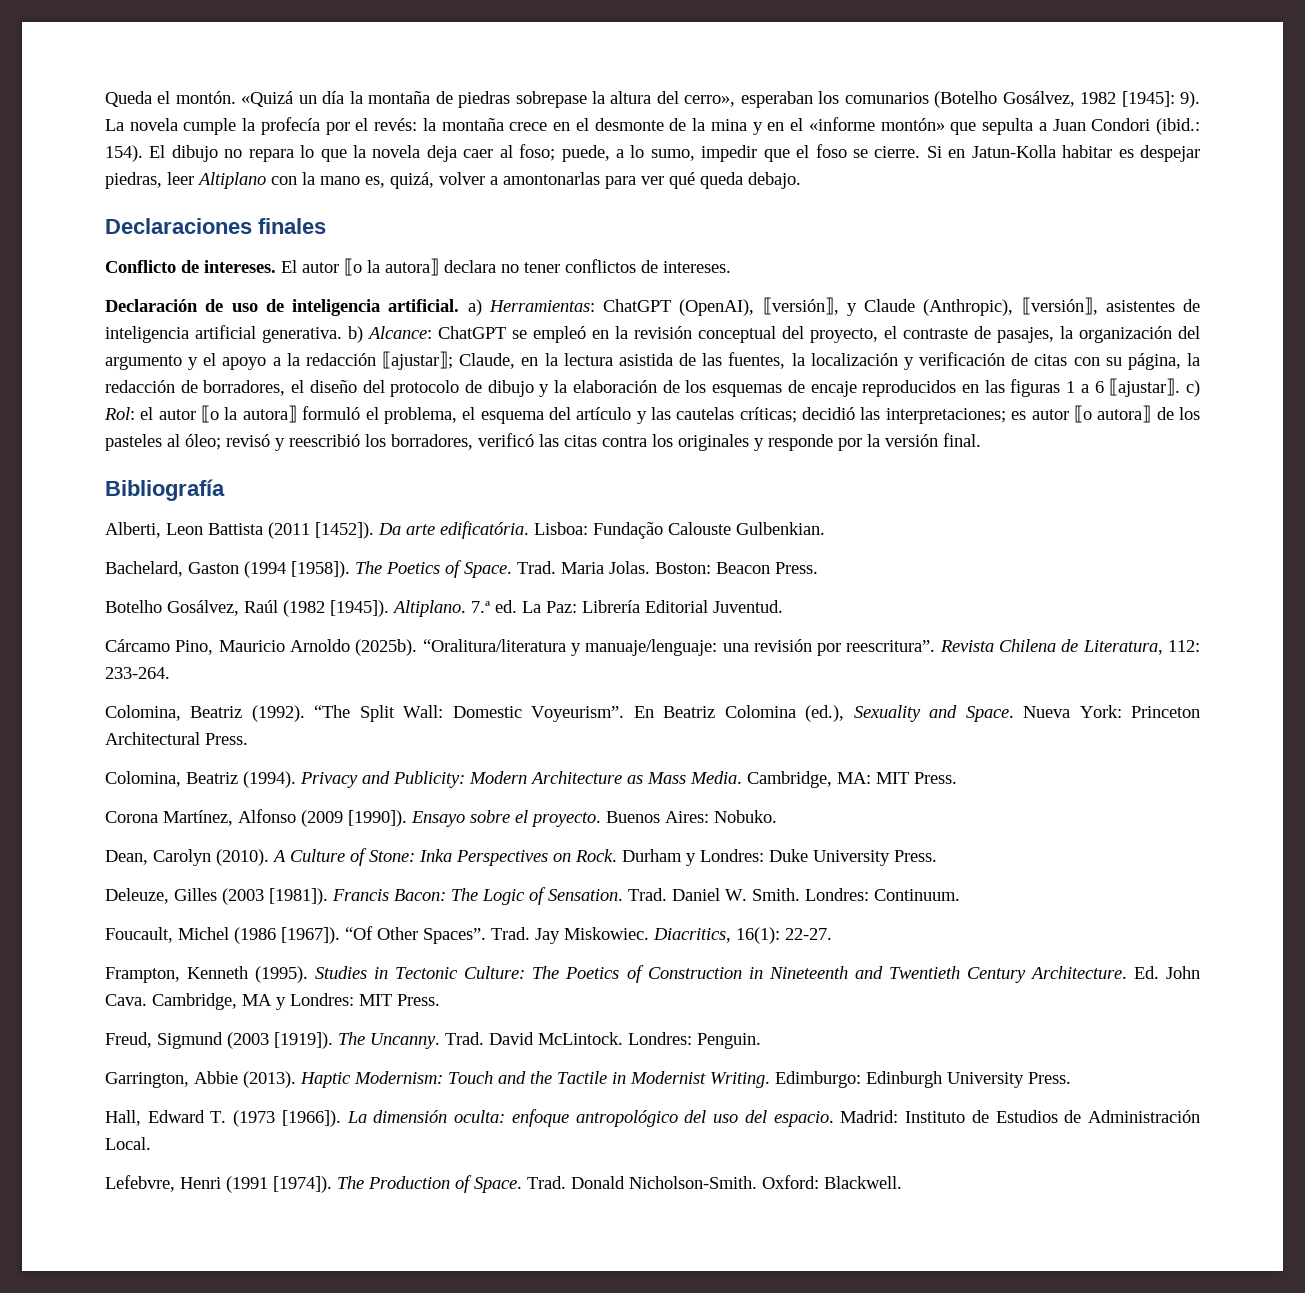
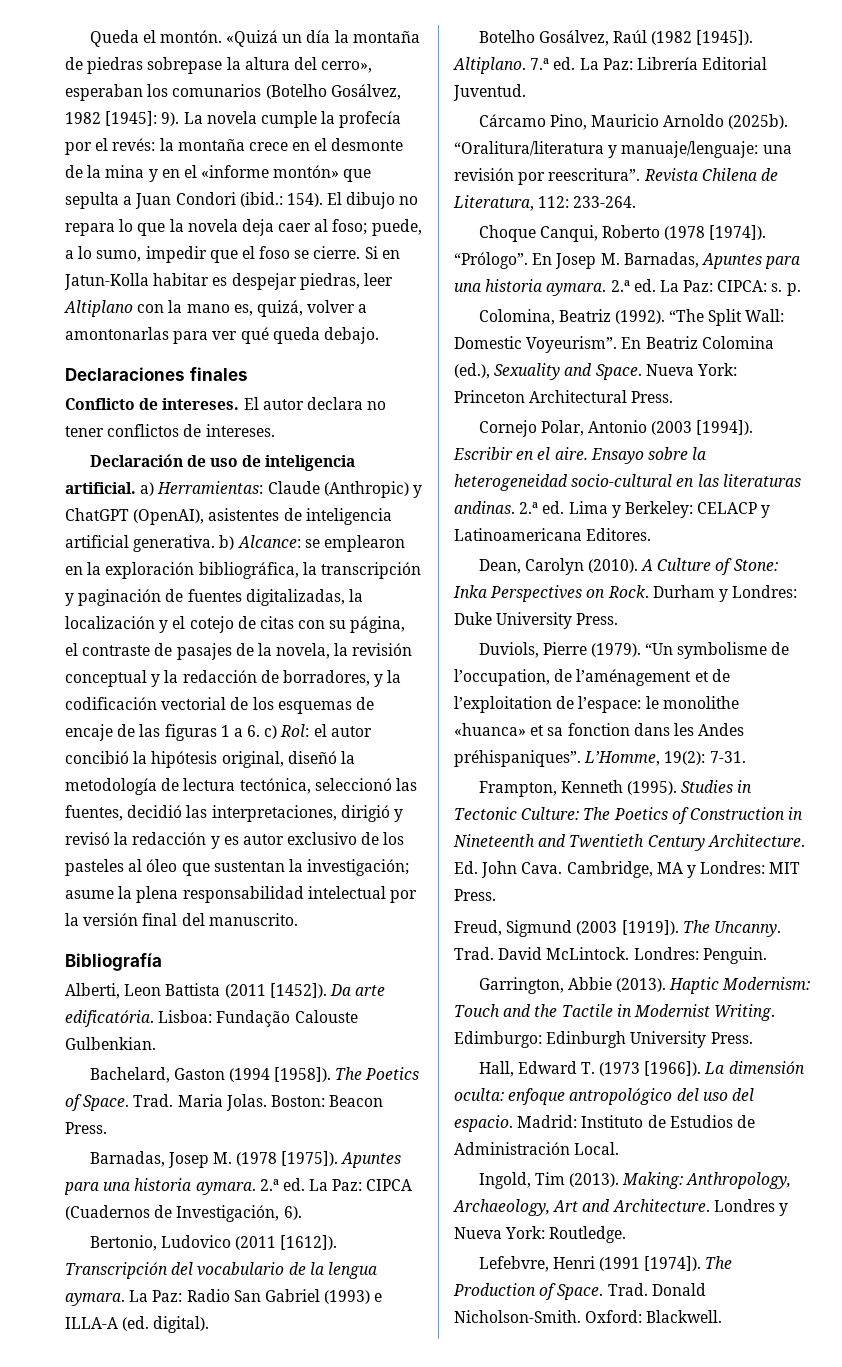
[344,258,439,276] ⟦o la autora⟧ -> (304, 404) none
[603,297,1098,316] ChatGPT (OpenAI), ⟦versión⟧, y Claude (Anthropic), ⟦versión⟧, -> [267,481,422,498] [65,508,205,525] Claude (Anthropic) y ChatGPT (OpenAI),
[438,326,1200,343] [105,351,786,370] ChatGPT se empleó en la revisión conceptual del proyecto, el contraste de pasajes, la organización del argumento y el apoyo a la redacción ⟦ajustar⟧; Claude, en la lectura asistida de las fuentes, -> [304,535,405,552] [65,562,421,579] [65,589,345,606] se emplearon en la exploración bibliográfica, la transcripción y paginación de fuentes digitalizadas,
[919,352,1006,366] verificación -> [172,616,234,633] el cotejo
[1186,353,1200,366] [105,380,657,397] la redacción de borradores, el diseño del protocolo de dibujo y la elaboración -> [65,643,413,660] [65,670,402,687] [65,697,227,710] el contraste de pasajes de la novela, la revisión conceptual y la redacción de borradores, y la codificación vectorial
[862,380,979,397] reproducidos en -> [117,724,136,737] de
[1094,378,1181,397] 6 ⟦ajustar⟧. -> [247,725,261,737] 6.
[201,405,1200,424] [105,433,981,451] ⟦o la autora⟧ formuló el problema, el esquema del artículo y las cautelas críticas; decidió las interpretaciones; es autor ⟦o autora⟧ de los pasteles al óleo; revisó y reescribió los borradores, verificó las citas contra los originales y responde por la versión final. -> [65,751,355,768] [65,778,417,795] [65,805,403,822] [65,832,405,849] [65,859,410,876] [65,886,417,903] [65,913,298,926] concibió la hipótesis original, diseñó la metodología de lectura tectónica, seleccionó las fuentes, decidió las interpretaciones, dirigió y revisó la redacción y es autor exclusivo de los pasteles al óleo que sustentan la investigación; asume la plena responsabilidad intelectual por la versión final del manuscrito.
(818, 568) none -> [89,1151,402,1168] [64,1178,413,1195] [65,1205,302,1222] [89,1235,338,1251] [65,1262,377,1279] [65,1289,383,1306] [65,1316,210,1333] // Barnadas, Josep M. (1978 [1975]). Apuntes para una historia aymara. 2.ª ed. La Paz: CIPCA (Cuadernos de Investigación, 6). // Bertonio, Ludovico (2011 [1612]). Transcripción del vocabulario de la lengua aymara. La Paz: Radio San Gabriel (1993) e ILLA-A (ed. digital).
(170, 673) none -> [478,225,767,242] [454,252,801,269] [454,279,801,296] // Choque Canqui, Roberto (1978 [1974]). “Prólogo”. En Josep M. Barnadas, Apuntes para una historia aymara. 2.ª ed. La Paz: CIPCA: s. p.
[105,771,957,788] [105,809,777,827] Colomina, Beatriz (1994). Privacy and Publicity: Modern Architecture as Mass Media. Cambridge, MA: MIT Press. // Corona Martínez, Alfonso (2009 [1990]). Ensayo sobre el proyecto. Buenos Aires: Nobuko. -> [478,420,754,437] [453,447,707,464] [454,474,801,491] [454,501,771,518] [454,528,652,541] Cornejo Polar, Antonio (2003 [1994]). Escribir en el aire. Ensayo sobre la heterogeneidad socio-cultural en las literaturas andinas. 2.ª ed. Lima y Berkeley: CELACP y Latinoamericana Editores.
[105,887,960,905] [105,926,832,944] Deleuze, Gilles (2003 [1981]). Francis Bacon: The Logic of Sensation. Trad. Daniel W. Smith. Londres: Continuum. // Foucault, Michel (1986 [1967]). “Of Other Spaces”. Trad. Jay Miskowiec. Diacritics, 16(1): 22-27. -> [478,642,790,659] [454,669,730,686] [454,696,739,713] [454,723,745,736] [454,750,746,767] Duviols, Pierre (1979). “Un symbolisme de l’occupation, de l’aménagement et de l’exploitation de l’espace: le monolithe «huanca» et sa fonction dans les Andes préhispaniques”. L’Homme, 19(2): 7-31.
(151, 1143) none -> [478,1172,792,1189] [453,1199,788,1216] [454,1226,627,1243] // Ingold, Tim (2013). Making: Anthropology, Archaeology, Art and Architecture. Londres y Nueva York: Routledge.

